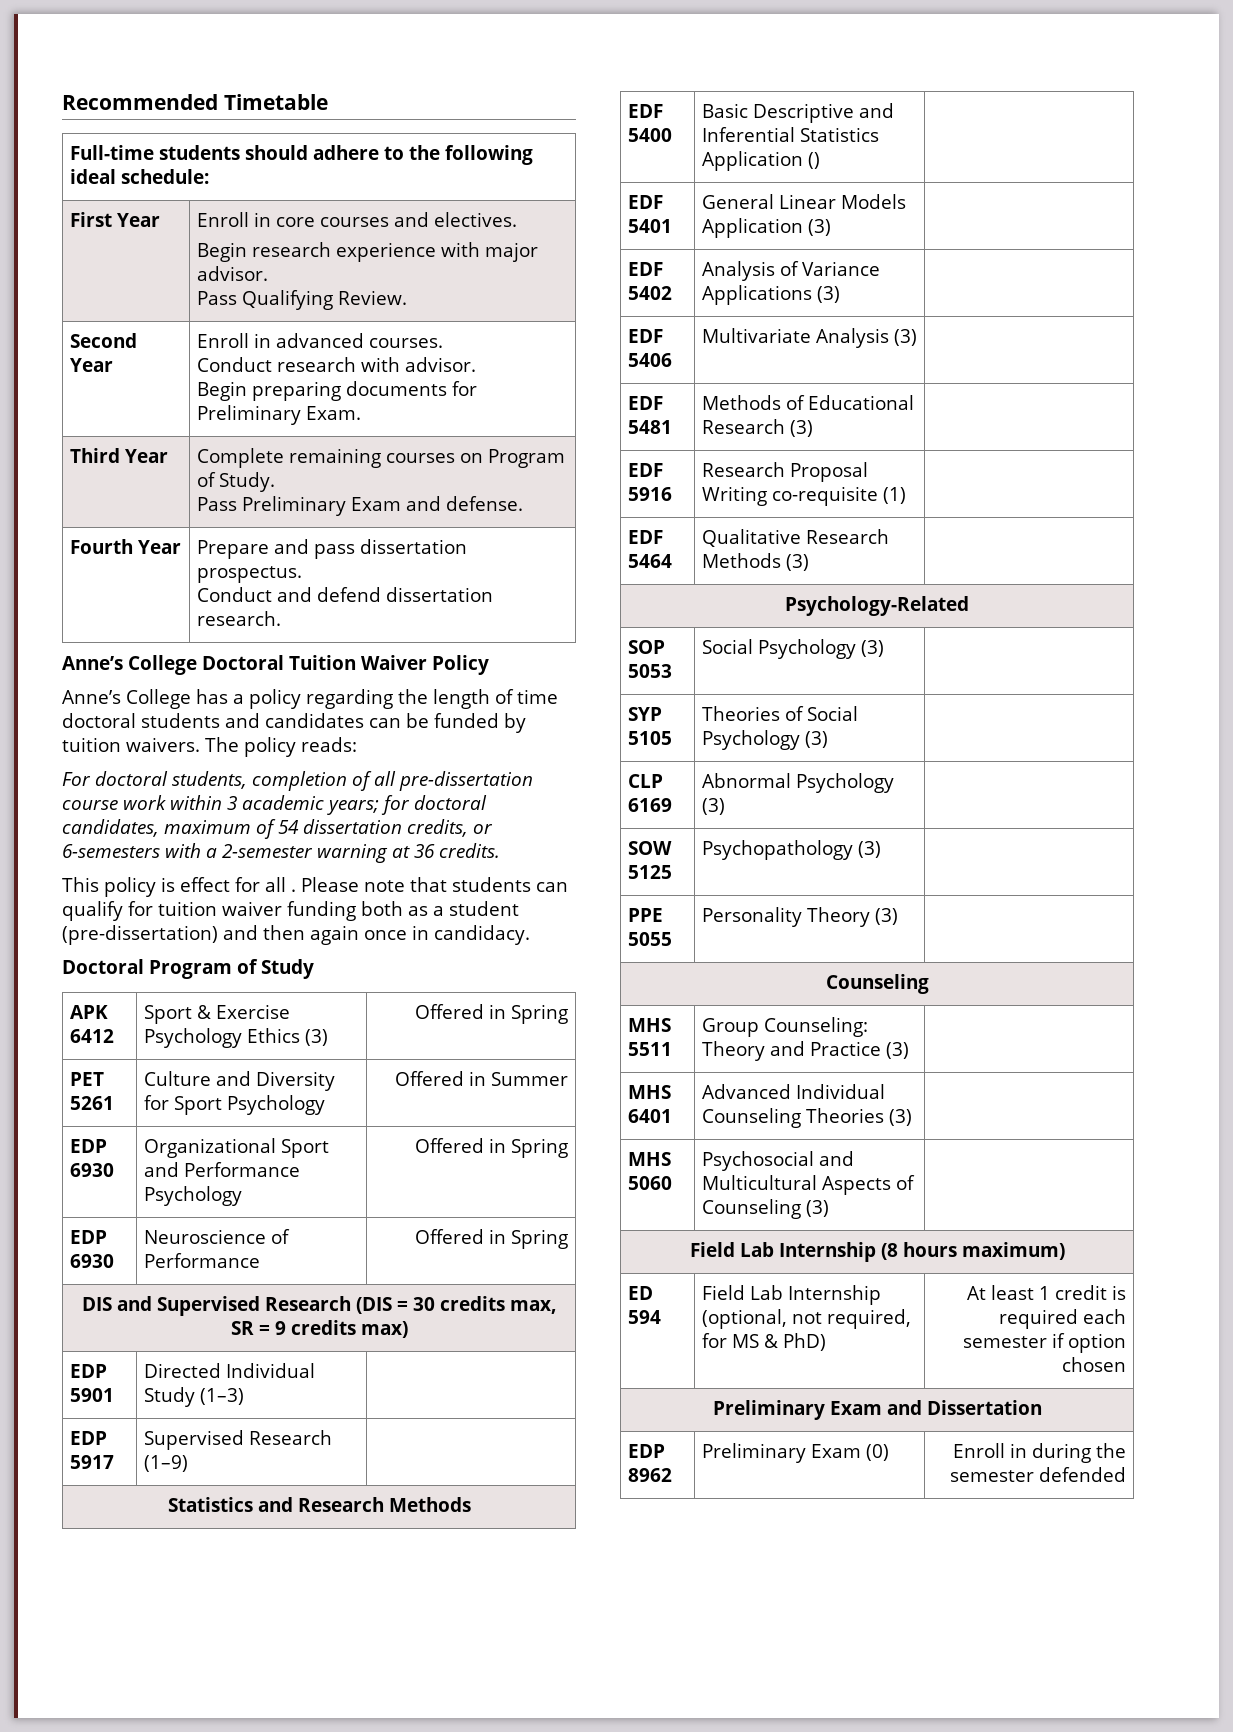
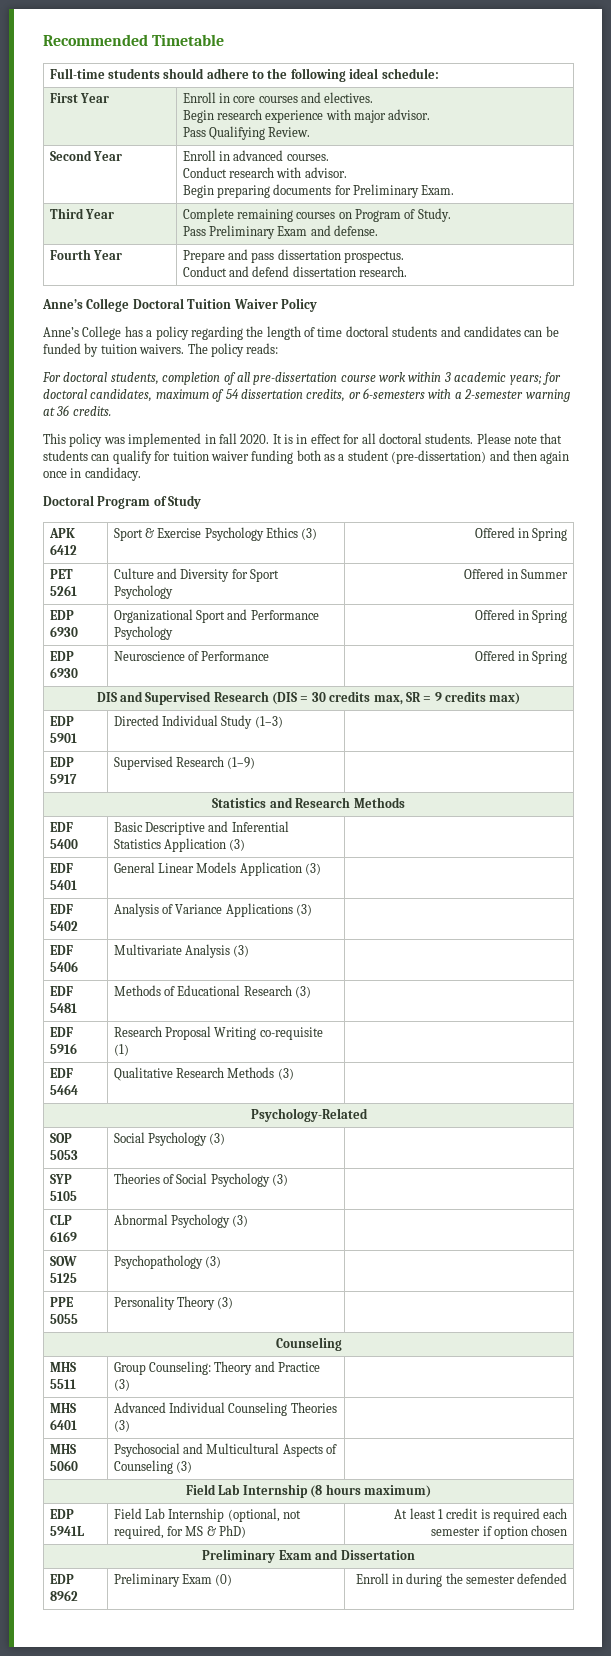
[161,877,175,892] is -> [103,433,308,447] was implemented in fall 2020. It is in
[291,889,296,892] . -> [378,433,474,444] doctoral students.
[807,152,820,169] () -> [229,839,246,851] (3)
[627,1286,653,1300] [627,1310,661,1324] ED 594 -> [49,1509,74,1519] [49,1526,84,1536] EDP 5941L

